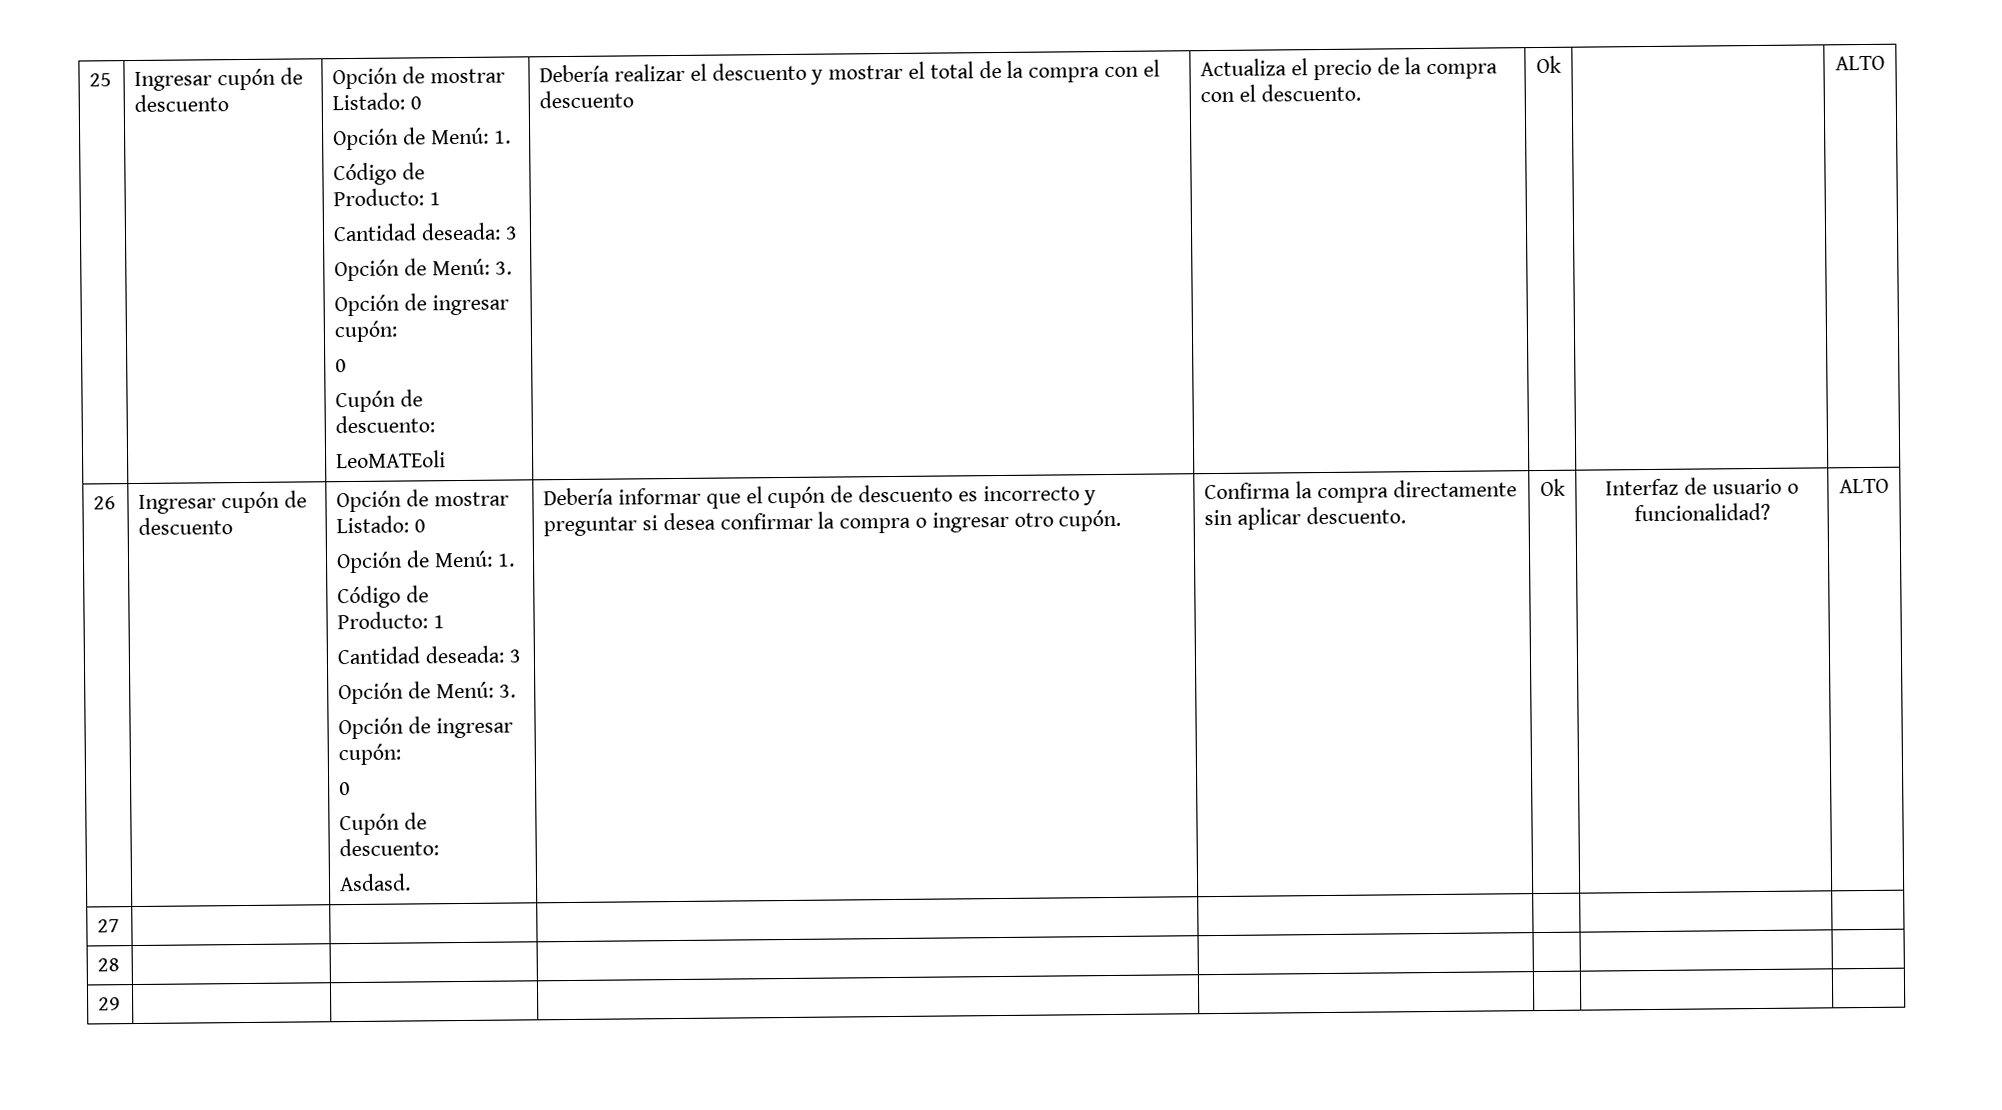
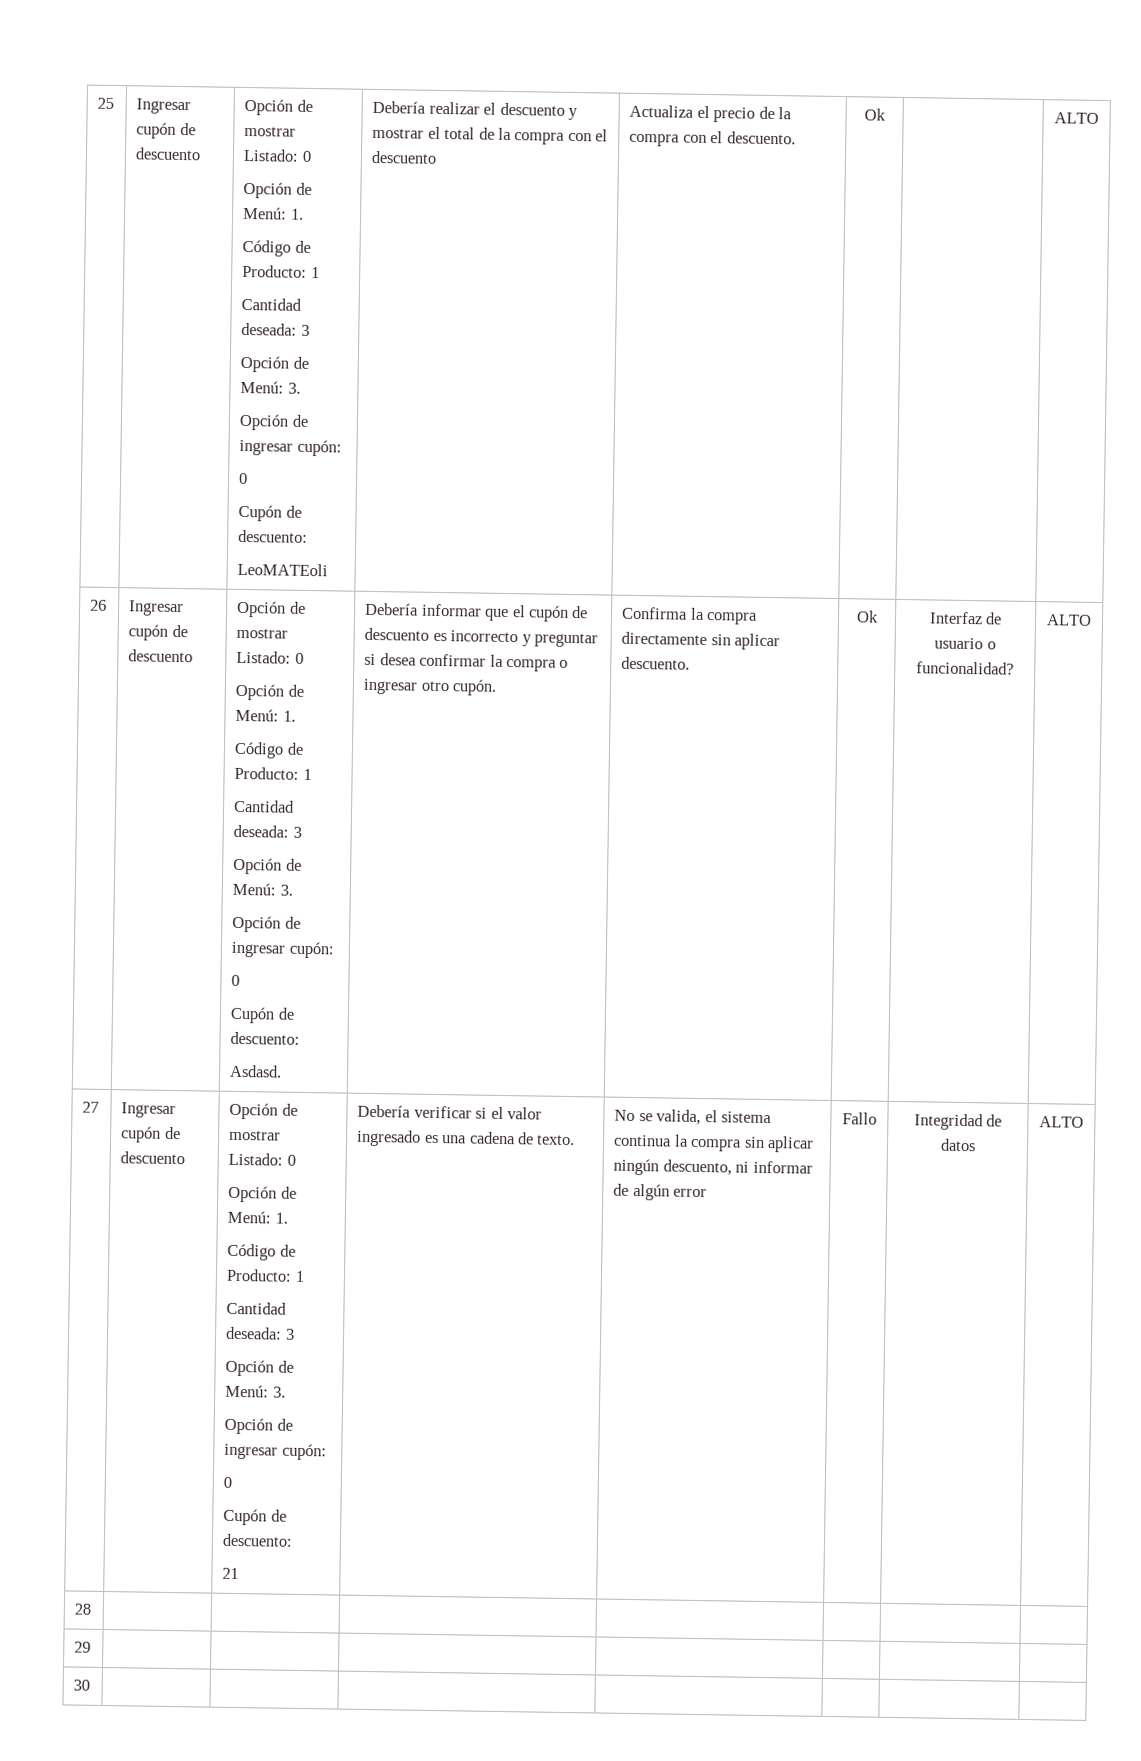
(121, 926) | | | | | | -> [121,1102,177,1119] [120,1126,181,1143] [120,1151,186,1165] [229,1102,298,1120] [229,1129,282,1141] [228,1152,296,1166] [228,1185,297,1203] [227,1210,288,1224] [227,1243,296,1261] [226,1268,305,1282] [226,1301,288,1315] [226,1326,295,1340] [225,1359,294,1377] [225,1384,286,1398] [224,1417,293,1435] [224,1443,327,1461] [223,1476,233,1488] [223,1508,287,1526] [222,1533,294,1547] [222,1567,240,1580] [357,1104,543,1120] [356,1129,576,1147] [614,1109,773,1126] [613,1134,815,1153] [613,1158,813,1176] [613,1183,708,1201] [842,1112,877,1125] [913,1113,1003,1131] [939,1138,976,1152] [1039,1116,1084,1128] Ingresar cupón de descuento | Opción de mostrar Listado: 0 // Opción de Menú: 1. // Código de Producto: 1 // Cantidad deseada: 3 // Opción de Menú: 3. // Opción de ingresar cupón: // 0 // Cupón de descuento: // 21 | Debería verificar si el valor ingresado es una cadena de texto. | No se valida, el sistema continua la compra sin aplicar ningún descuento, ni informar de algún error | Fallo | Integridad de datos | ALTO
(122, 1004) none -> [73,1679,91,1691] // 30 | | | | | | |

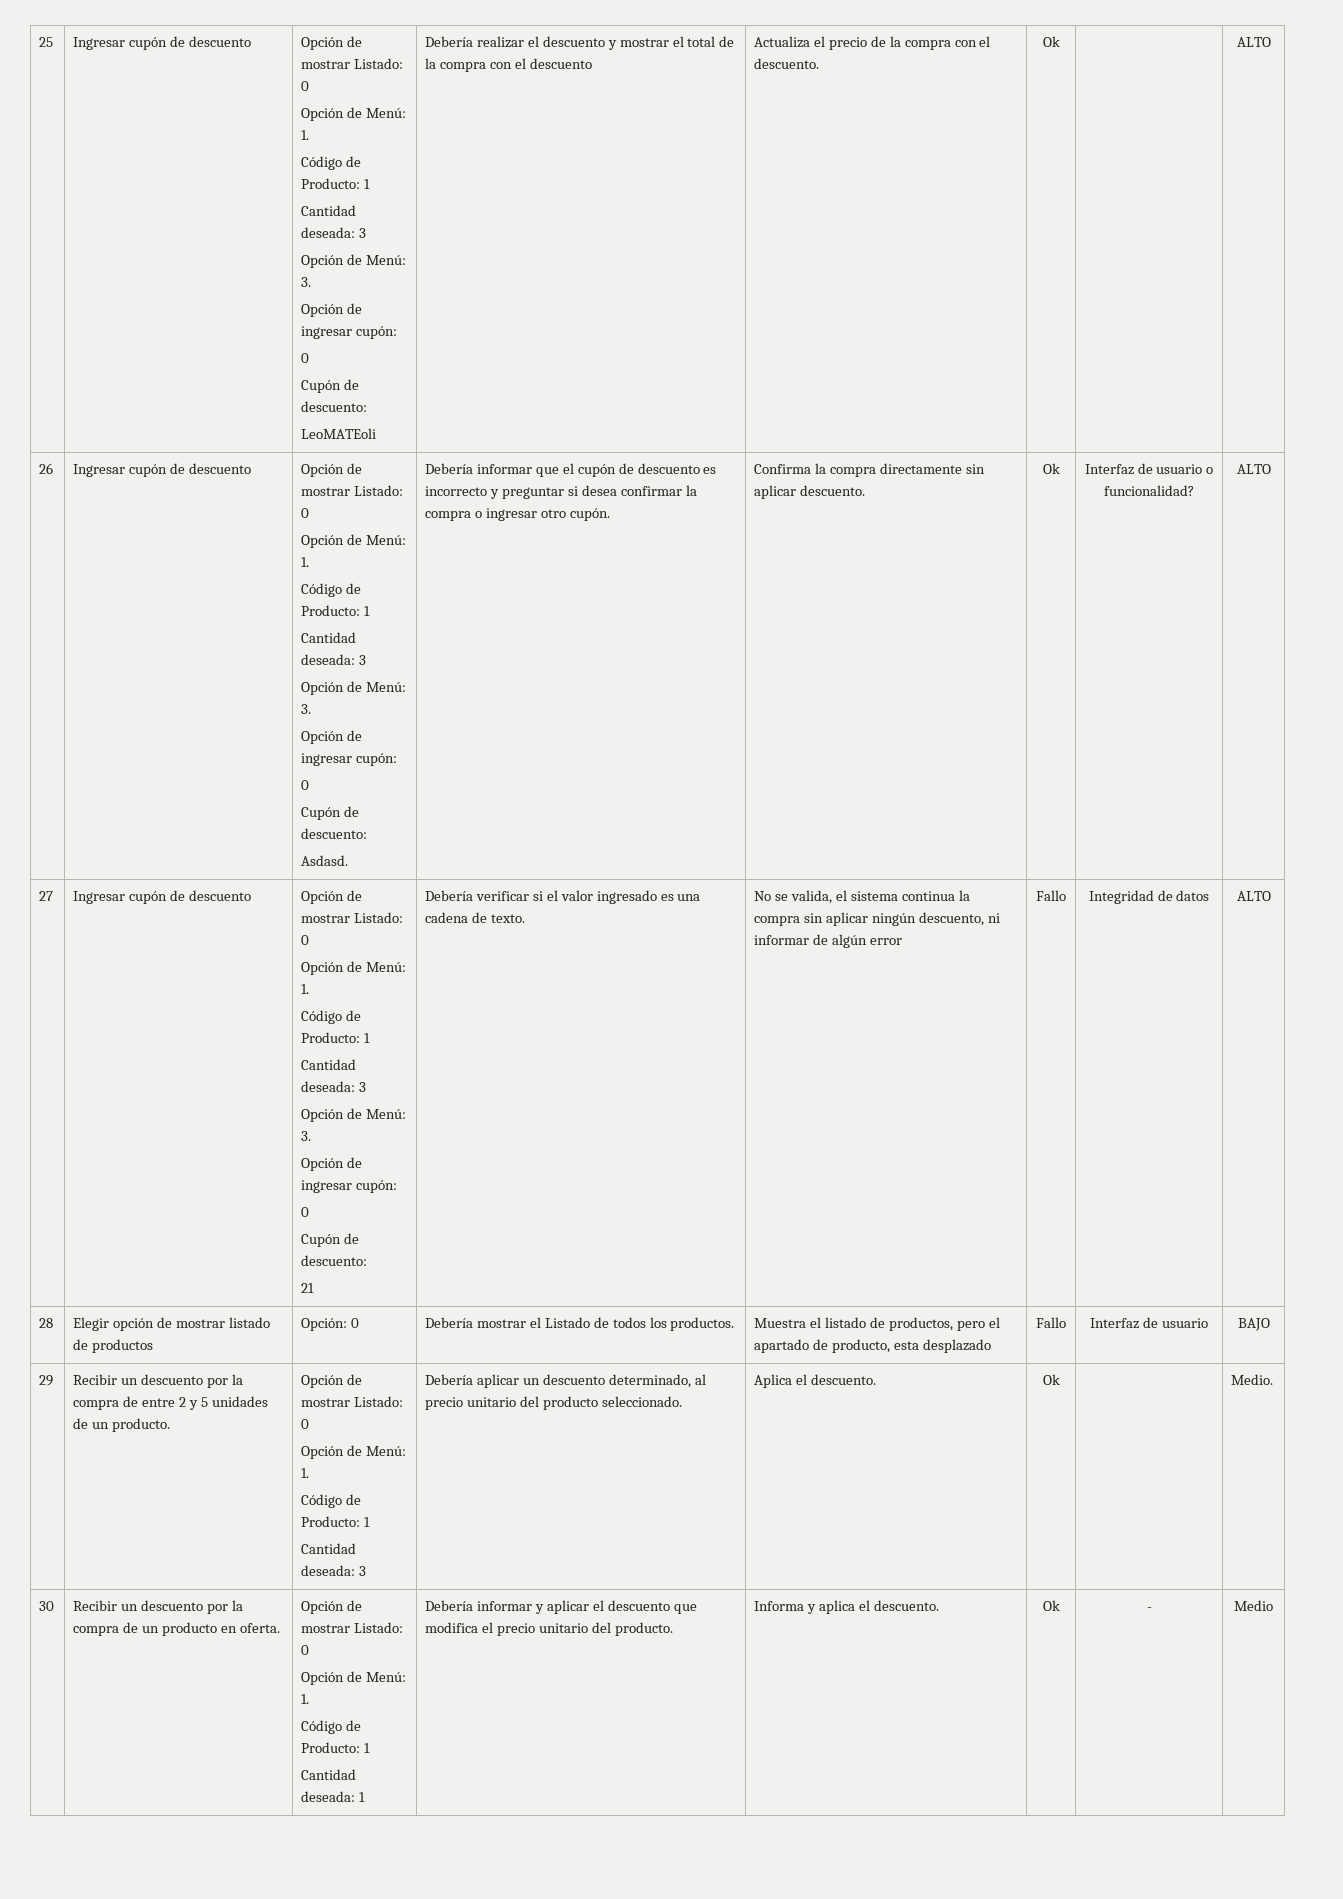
[74,1641,92,1653] [73,1679,91,1691] | | | | | | // 29 | | | | | | | // 30 | | | | | | | -> [73,1317,270,1331] [73,1339,153,1353] [301,1318,359,1331] [425,1317,735,1331] [754,1317,1000,1331] [754,1339,991,1353] [1036,1317,1066,1328] [1090,1317,1208,1329] [1237,1318,1270,1331] [39,1375,54,1386] [73,1374,243,1388] [73,1396,268,1410] [73,1418,170,1432] [301,1374,362,1388] [301,1396,403,1407] [301,1419,310,1429] [301,1445,406,1459] [301,1468,310,1478] [301,1494,361,1508] [301,1516,370,1527] [301,1543,357,1554] [301,1565,366,1576] [425,1374,706,1388] [425,1396,682,1410] [754,1374,876,1388] [1042,1374,1060,1385] [1231,1374,1274,1385] [39,1601,55,1611] [73,1600,243,1614] [73,1622,280,1636] [301,1600,362,1614] [301,1622,403,1633] [301,1645,310,1655] [301,1671,406,1685] [301,1694,310,1704] [301,1720,361,1734] [301,1742,370,1753] [301,1769,357,1780] [301,1791,365,1802] [425,1600,697,1614] [425,1622,673,1636] [754,1600,939,1614] [1042,1600,1060,1611] [1146,1607,1152,1611] [1234,1600,1273,1611] Elegir opción de mostrar listado de productos | Opción: 0 | Debería mostrar el Listado de todos los productos. | Muestra el listado de productos, pero el apartado de producto, esta desplazado | Fallo | Interfaz de usuario | BAJO // 29 | Recibir un descuento por la compra de entre 2 y 5 unidades de un producto. | Opción de mostrar Listado: 0 // Opción de Menú: 1. // Código de Producto: 1 // Cantidad deseada: 3 | Debería aplicar un descuento determinado, al precio unitario del producto seleccionado. | Aplica el descuento. | Ok | | Medio. // 30 | Recibir un descuento por la compra de un producto en oferta. | Opción de mostrar Listado: 0 // Opción de Menú: 1. // Código de Producto: 1 // Cantidad deseada: 1 | Debería informar y aplicar el descuento que modifica el precio unitario del producto. | Informa y aplica el descuento. | Ok | - | Medio

